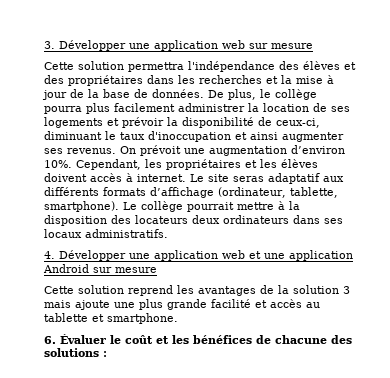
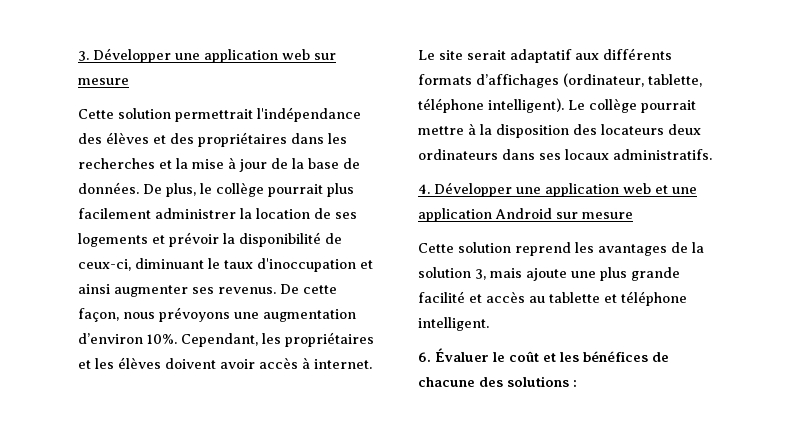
[128,62,184,72] permettra -> [175,109,253,122] permettrait
[44,106,82,114] pourra -> [268,184,323,197] pourrait
[120,145,181,156] On prévoit -> [280,284,337,294] [78,307,230,322] De cette façon, nous prévoyons
(87, 177) none -> [220,359,255,369] avoir
[233,176,264,182] seras -> [467,50,506,60] serait
[150,187,214,198] d’affichage -> [476,74,559,88] d’affichages
[44,201,119,212] smartphone). -> [418,98,564,113] téléphone intelligent).
[343,286,350,294] 3 -> [475,269,486,280] 3,
[107,313,178,324] smartphone. -> [621,291,687,306] [418,317,489,331] téléphone intelligent.

